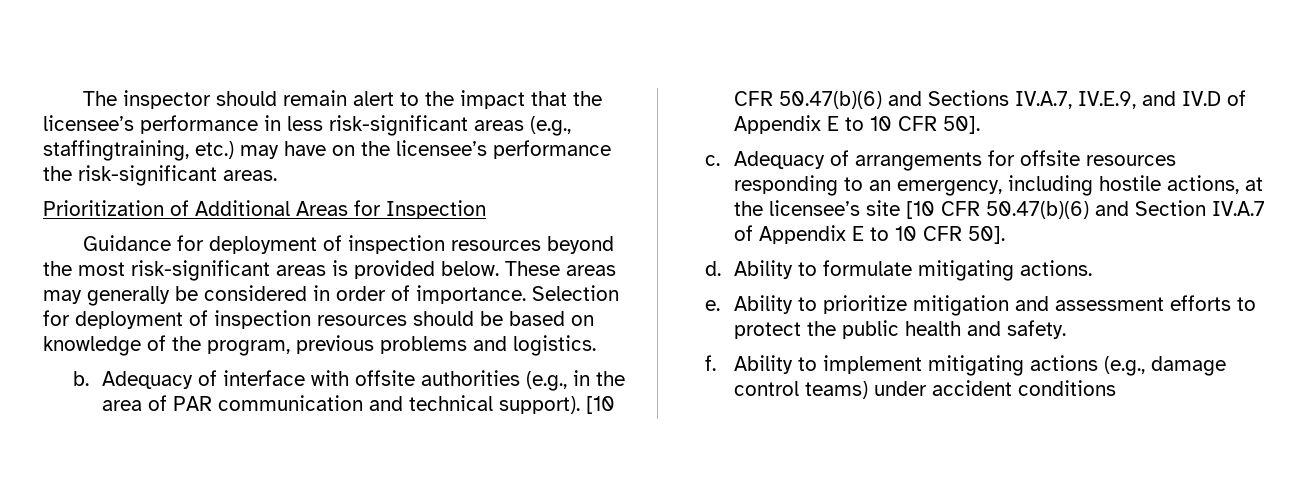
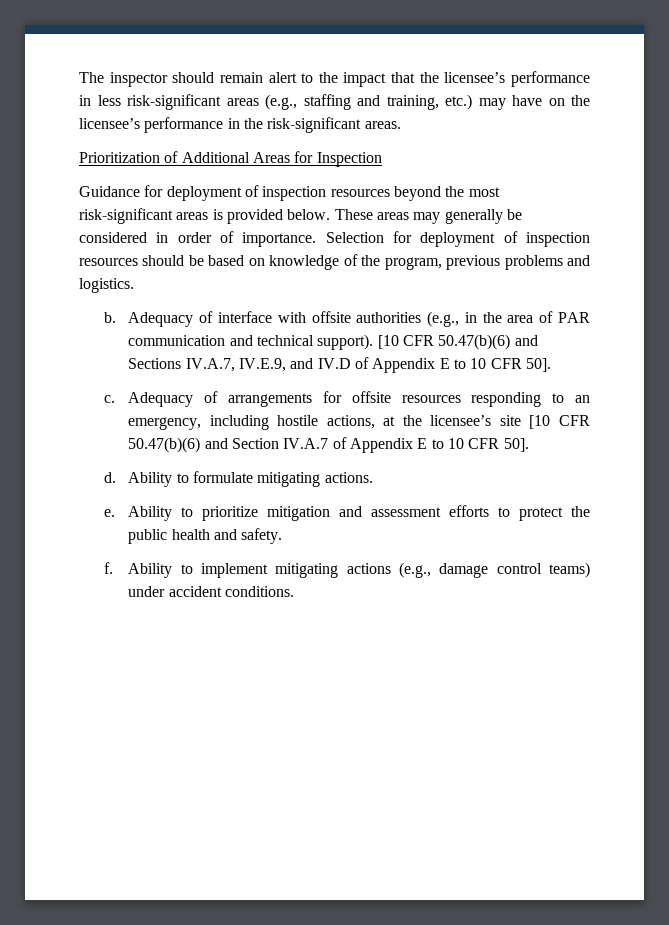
[43,140,189,161] staffingtraining, -> [303,94,439,110] staffing and training,
(611, 149) none -> [227,118,240,129] in
[1018,380,1117,396] conditions -> [225,586,295,597] conditions.

